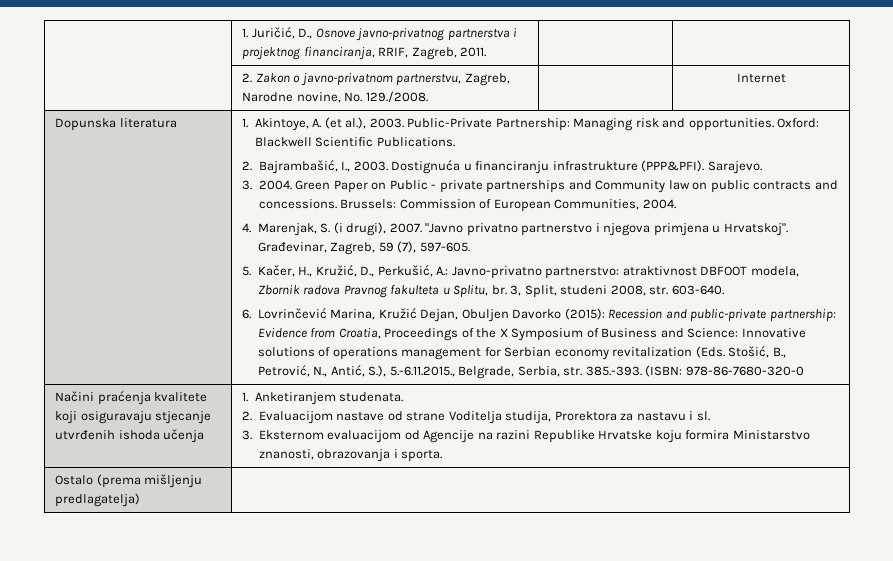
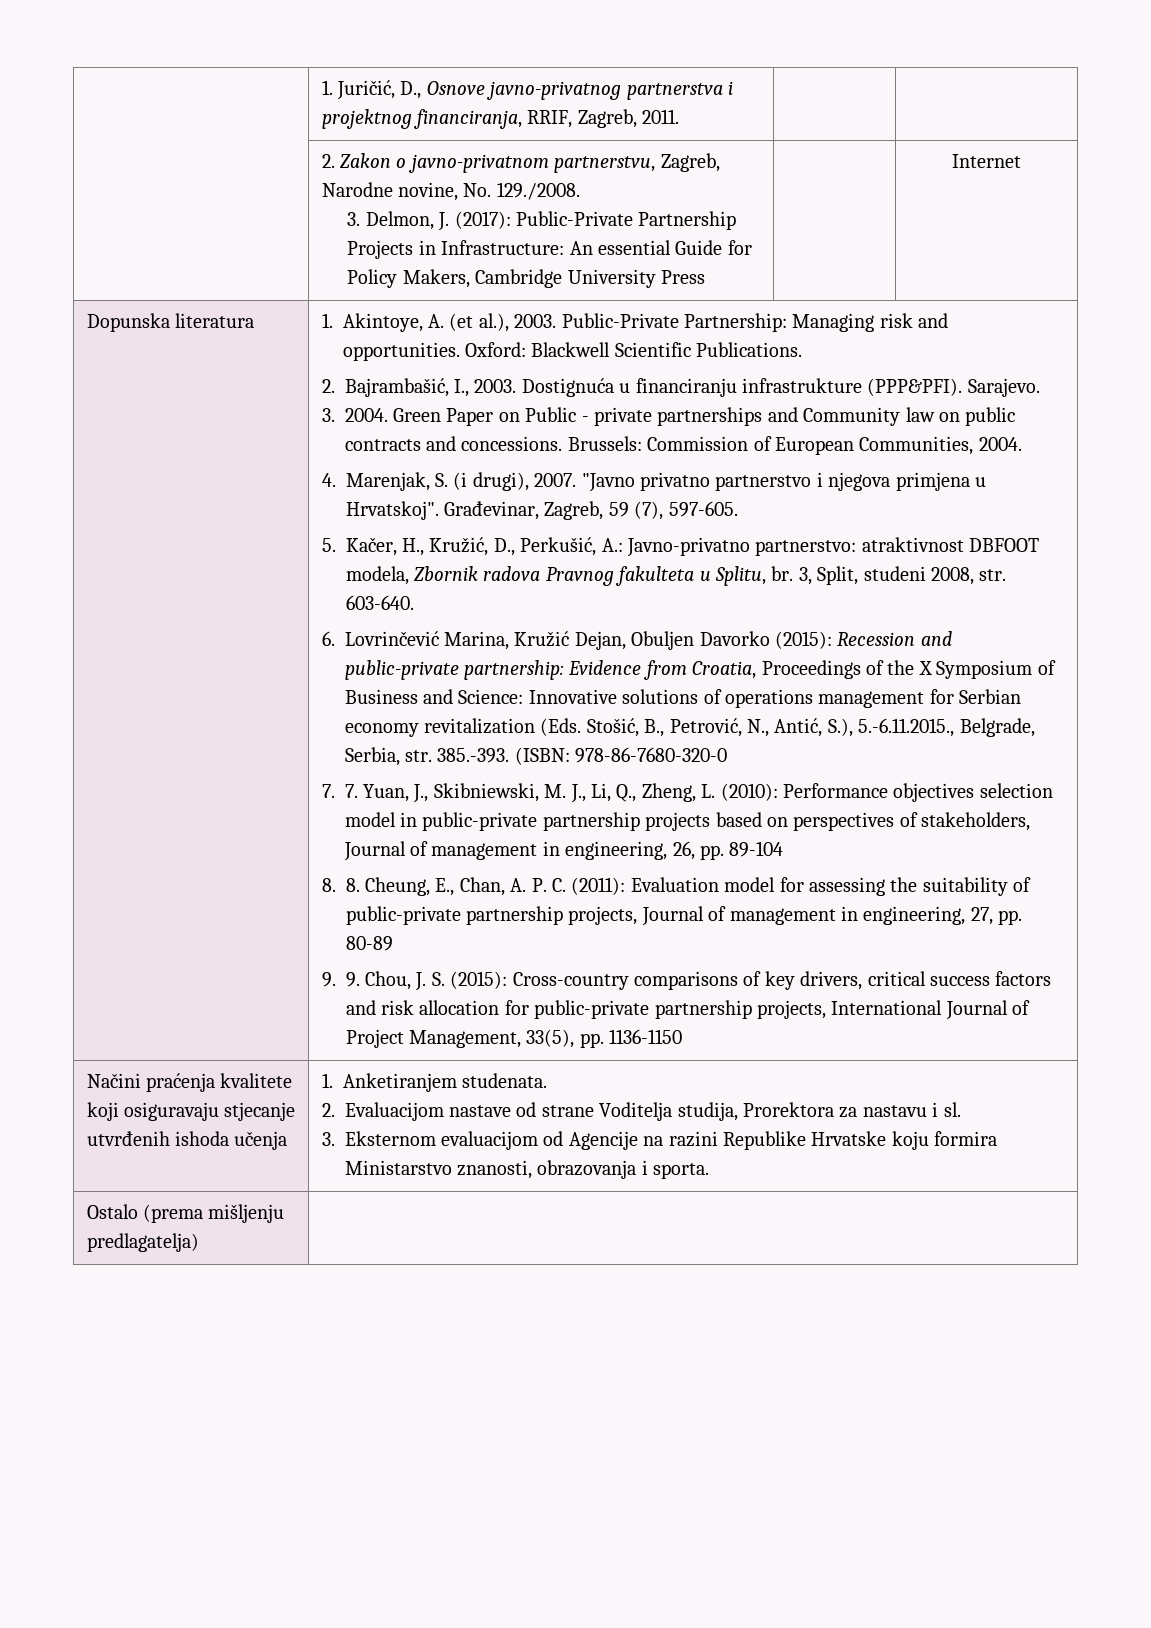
(428, 96) none -> [347,211,737,231] [347,240,752,259] [347,269,706,288] // 3. Delmon, J. (2017): Public-Private Partnership Projects in Infrastructure: An essential Guide for Policy Makers, Cambridge University Press
(804, 371) none -> [321,783,1053,803] [344,812,1031,831] [343,841,784,861] [321,877,1032,896] [345,906,1023,926] [345,936,393,951] [321,971,1052,991] [345,1000,1031,1020] [345,1029,683,1048] // 7. 7. Yuan, J., Skibniewski, M. J., Li, Q., Zheng, L. (2010): Performance objectives selection model in public-private partnership projects based on perspectives of stakeholders, Journal of management in engineering, 26, pp. 89-104 // 8. 8. Cheung, E., Chan, A. P. C. (2011): Evaluation model for assessing the suitability of public-private partnership projects, Journal of management in engineering, 27, pp. 80-89 // 9. 9. Chou, J. S. (2015): Cross-country comparisons of key drivers, critical success factors and risk allocation for public-private partnership projects, International Journal of Project Management, 33(5), pp. 1136-1150

